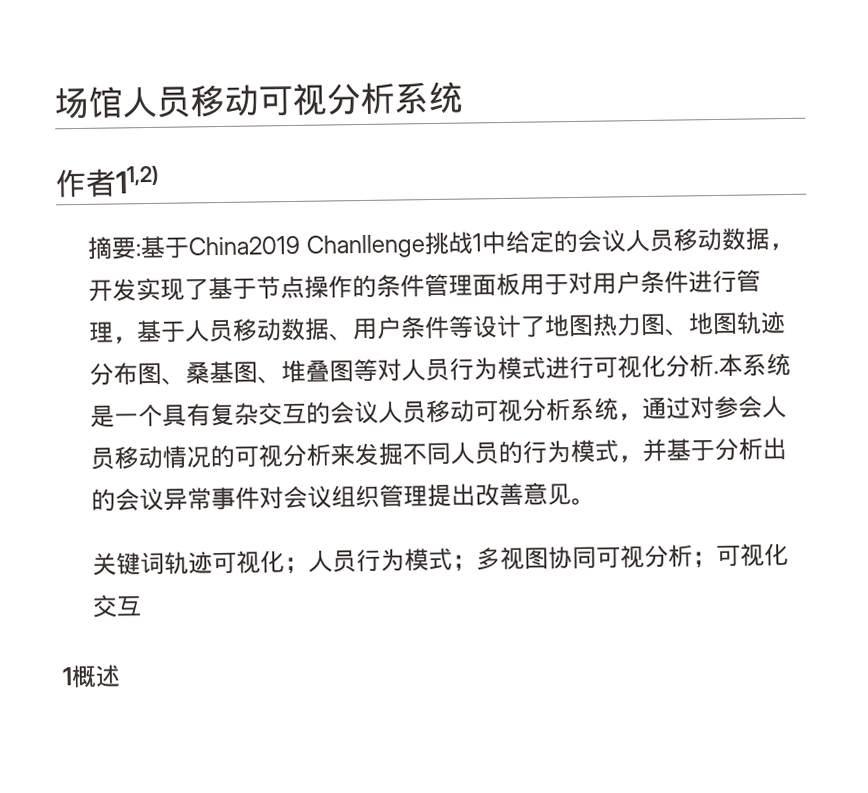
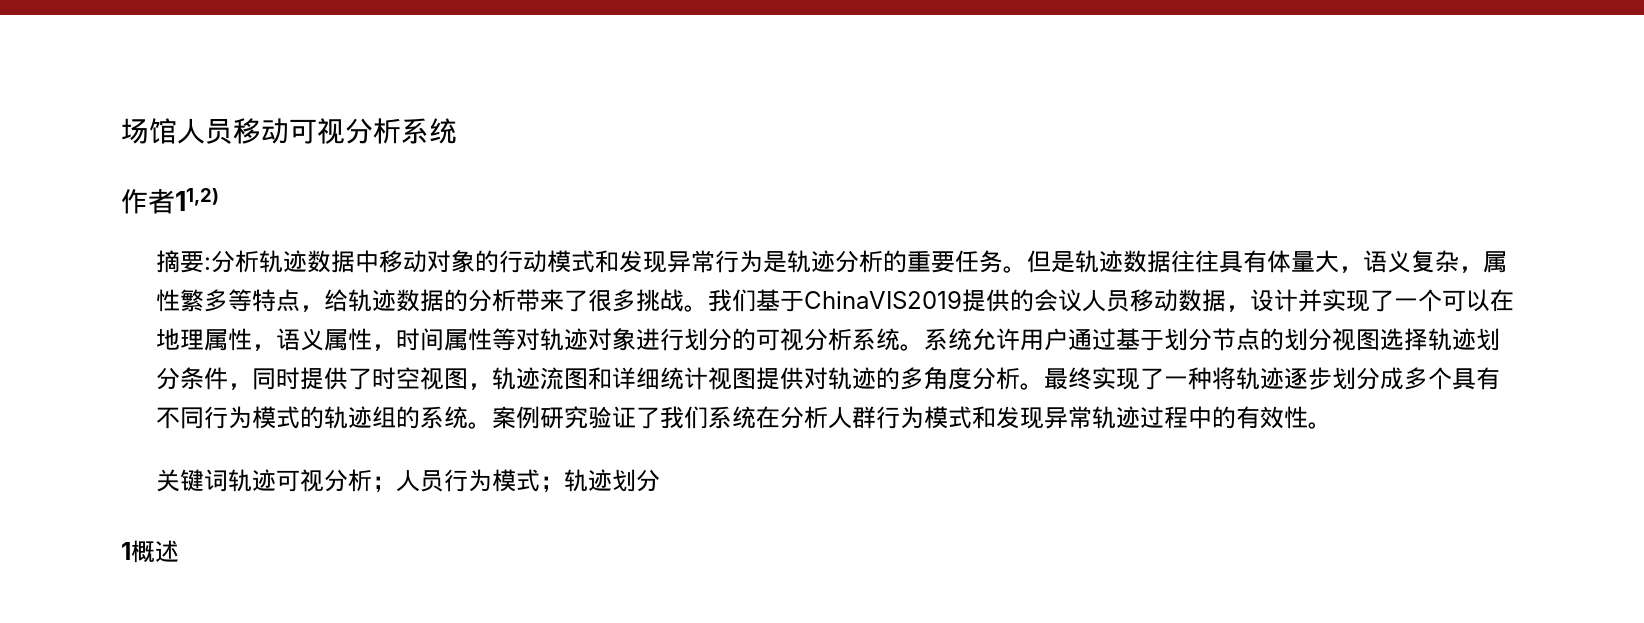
[140,230,554,259] 基于China2019 Chanllenge挑战1中给定 -> [210,250,1507,273] [155,289,1010,312] 分析轨迹数据中移动对象的行动模式和发现异常行为是轨迹分析的重要任务。但是轨迹数据往往具有体量大，语义复杂，属性繁多等特点，给轨迹数据的分析带来了很多挑战。我们基于ChinaVIS2019提供
[88,269,762,302] [88,311,787,344] [89,352,792,386] [90,395,788,428] [90,437,788,470] [91,482,573,512] 开发实现了基于节点操作的条件管理面板用于对用户条件进行管理，基于人员移动数据、用户条件等设计了地图热力图、地图轨迹分布图、桑基图、堆叠图等对人员行为模式进行可视化分析.本系统是一个具有复杂交互的会议人员移动可视分析系统，通过对参会人员移动情况的可视分析来发掘不同人员的行为模式，并基于分析出的会议异常事件对会议组织管理提出改善意见 -> [1249,289,1514,312] [155,328,1500,351] [155,367,1500,390] [155,406,1308,429] 设计并实现了一个可以在地理属性，语义属性，时间属性等对轨迹对象进行划分的可视分析系统。系统允许用户通过基于划分节点的划分视图选择轨迹划分条件，同时提供了时空视图，轨迹流图和详细统计视图提供对轨迹的多角度分析。最终实现了一种将轨迹逐步划分成多个具有不同行为模式的轨迹组的系统。案例研究验证了我们系统在分析人群行为模式和发现异常轨迹过程中的有效性
[260,550,286,574] 化 -> [323,469,372,492] 分析
[476,542,790,571] [92,594,143,618] 多视图协同可视分析；可视化交互 -> [563,469,660,492] 轨迹划分

